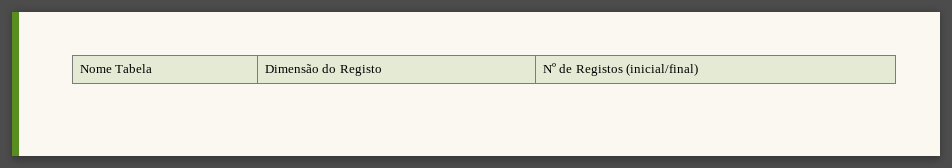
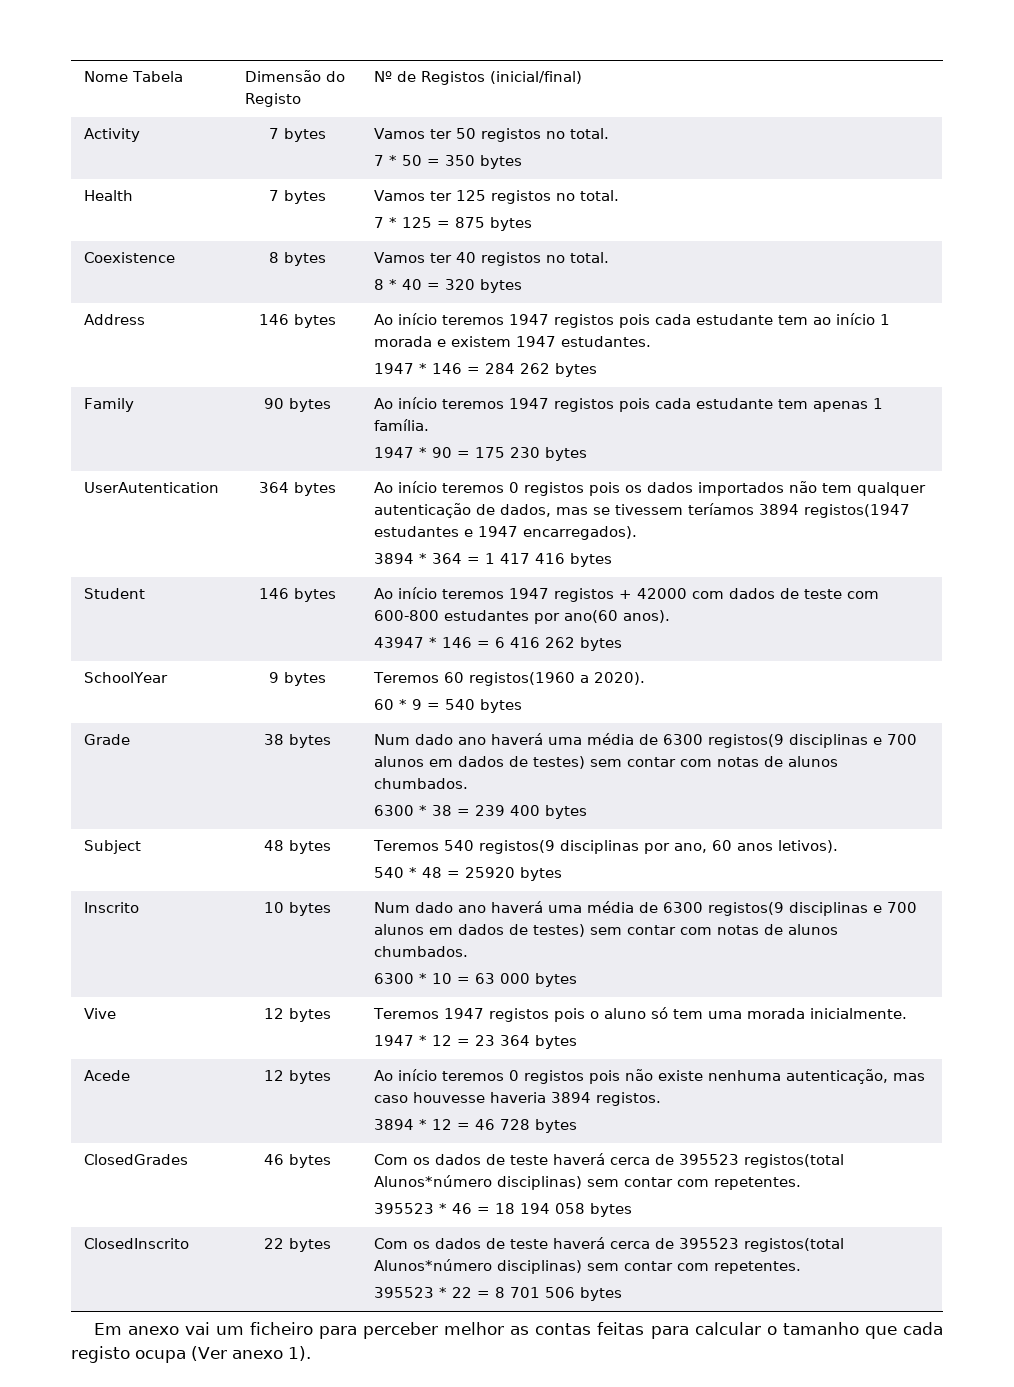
(699, 69) none -> [83,128,140,142] [268,128,326,142] [373,128,609,142] [373,155,522,169] [83,190,133,201] [268,190,326,204] [373,190,619,204] [373,217,532,231] [83,252,175,263] [268,252,326,266] [373,252,609,266] [373,279,522,293] [83,314,145,325] [258,314,336,328] [373,313,890,328] [373,336,651,347] [373,363,597,377] [83,398,134,412] [263,398,331,412] [373,397,883,412] [373,419,429,431] [373,447,587,461] [83,482,219,493] [258,482,336,496] [373,481,926,496] [373,503,910,518] [373,526,637,540] [373,553,612,567] [83,588,145,599] [258,588,336,602] [373,587,879,602] [373,610,670,624] [373,637,622,651] [83,672,168,683] [268,672,326,686] [372,672,645,686] [373,699,522,713] [83,734,130,745] [263,734,331,748] [373,733,917,748] [373,756,838,769] [373,778,468,789] [373,805,587,819] [83,840,141,854] [263,840,331,854] [372,840,838,854] [373,867,562,881] [83,902,139,913] [263,902,331,916] [373,901,917,916] [373,924,838,937] [373,946,468,957] [373,973,577,987] [83,1008,116,1019] [263,1008,331,1022] [372,1007,907,1022] [373,1035,577,1049] [83,1070,130,1081] [263,1070,331,1084] [373,1069,925,1084] [373,1092,661,1106] [373,1119,577,1133] [83,1154,188,1165] [263,1154,331,1168] [373,1153,844,1168] [373,1175,801,1190] [373,1203,632,1217] [83,1238,189,1249] [263,1238,331,1252] [373,1237,844,1252] [373,1259,801,1274] [373,1287,622,1301] [93,1322,944,1339] [71,1346,311,1363] // Activity | 7 bytes | Vamos ter 50 registos no total. // 7 * 50 = 350 bytes // Health | 7 bytes | Vamos ter 125 registos no total. // 7 * 125 = 875 bytes // Coexistence | 8 bytes | Vamos ter 40 registos no total. // 8 * 40 = 320 bytes // Address | 146 bytes | Ao início teremos 1947 registos pois cada estudante tem ao início 1 morada e existem 1947 estudantes. // 1947 * 146 = 284 262 bytes // Family | 90 bytes | Ao início teremos 1947 registos pois cada estudante tem apenas 1 família. // 1947 * 90 = 175 230 bytes // UserAutentication | 364 bytes | Ao início teremos 0 registos pois os dados importados não tem qualquer autenticação de dados, mas se tivessem teríamos 3894 registos(1947 estudantes e 1947 encarregados). // 3894 * 364 = 1 417 416 bytes // Student | 146 bytes | Ao início teremos 1947 registos + 42000 com dados de teste com 600-800 estudantes por ano(60 anos). // 43947 * 146 = 6 416 262 bytes // SchoolYear | 9 bytes | Teremos 60 registos(1960 a 2020). // 60 * 9 = 540 bytes // Grade | 38 bytes | Num dado ano haverá uma média de 6300 registos(9 disciplinas e 700 alunos em dados de testes) sem contar com notas de alunos chumbados. // 6300 * 38 = 239 400 bytes // Subject | 48 bytes | Teremos 540 registos(9 disciplinas por ano, 60 anos letivos). // 540 * 48 = 25920 bytes // Inscrito | 10 bytes | Num dado ano haverá uma média de 6300 registos(9 disciplinas e 700 alunos em dados de testes) sem contar com notas de alunos chumbados. // 6300 * 10 = 63 000 bytes // Vive | 12 bytes | Teremos 1947 registos pois o aluno só tem uma morada inicialmente. // 1947 * 12 = 23 364 bytes // Acede | 12 bytes | Ao início teremos 0 registos pois não existe nenhuma autenticação, mas caso houvesse haveria 3894 registos. // 3894 * 12 = 46 728 bytes // ClosedGrades | 46 bytes | Com os dados de teste haverá cerca de 395523 registos(total Alunos*número disciplinas) sem contar com repetentes. // 395523 * 46 = 18 194 058 bytes // ClosedInscrito | 22 bytes | Com os dados de teste haverá cerca de 395523 registos(total Alunos*número disciplinas) sem contar com repetentes. // 395523 * 22 = 8 701 506 bytes // Em anexo vai um ficheiro para perceber melhor as contas feitas para calcular o tamanho que cada registo ocupa (Ver anexo 1).

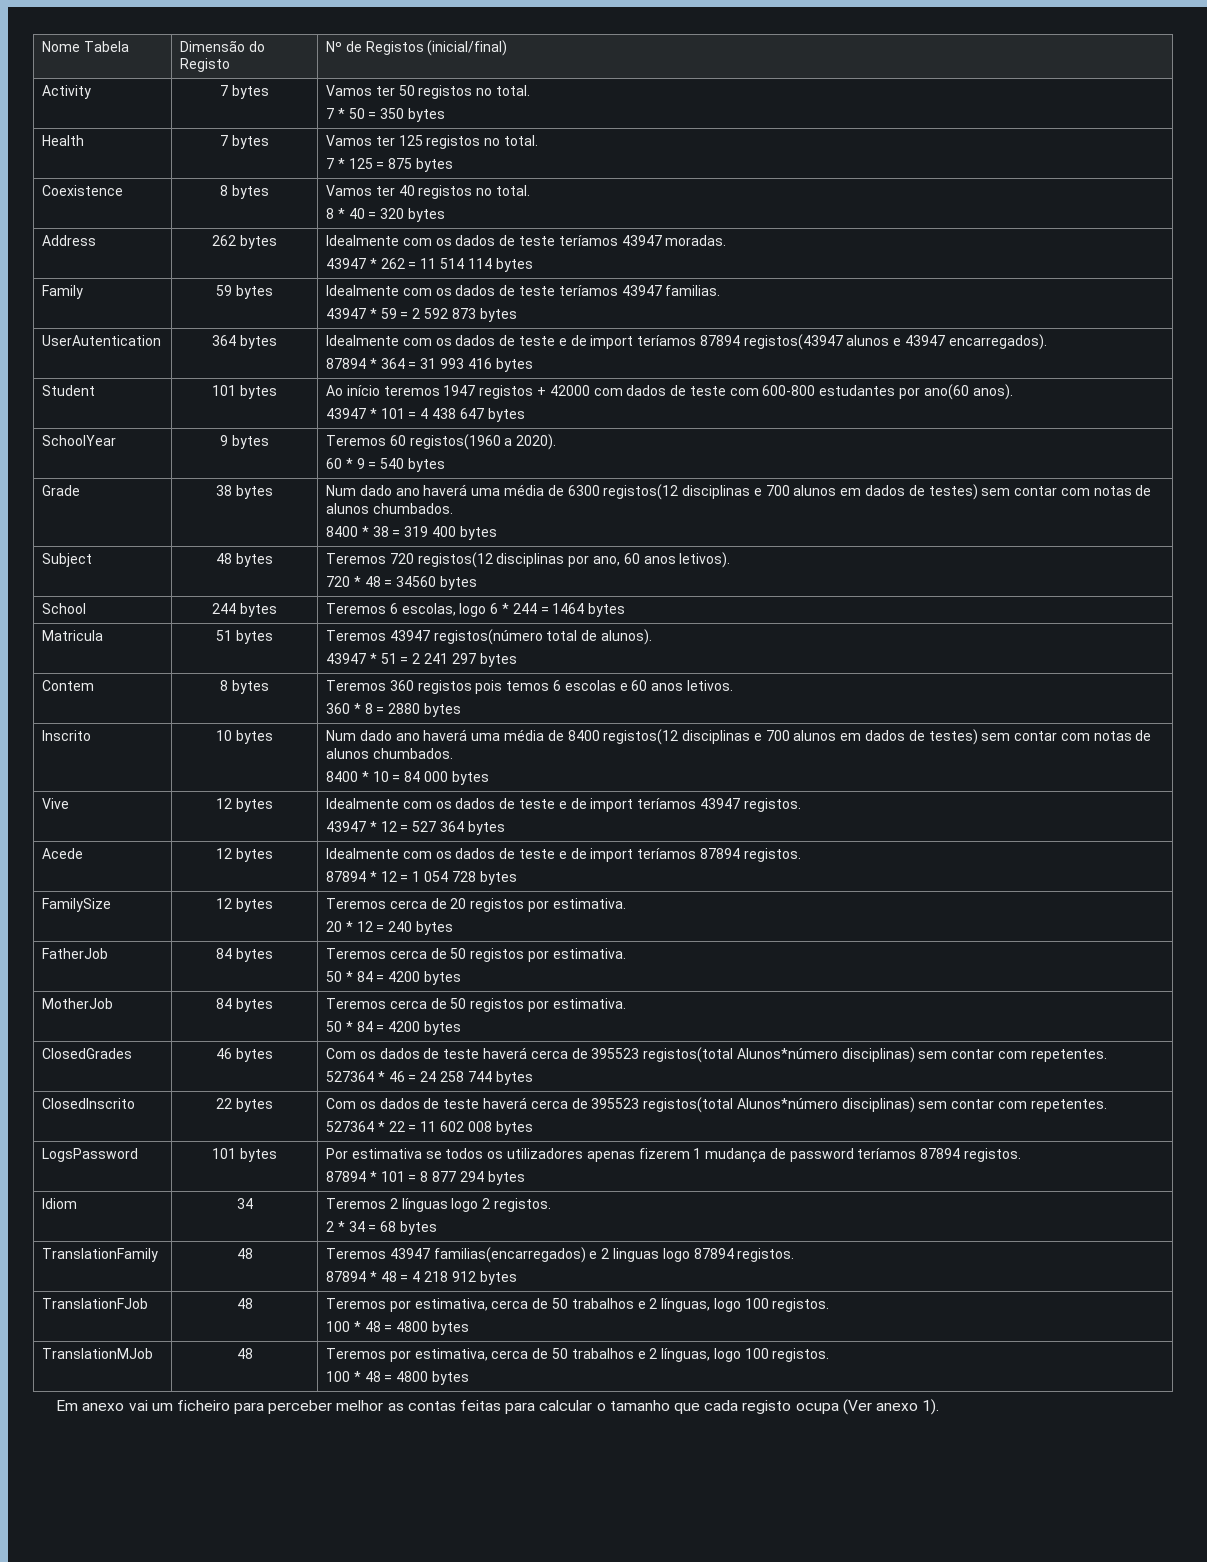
[258,314,336,328] [373,313,890,328] [373,336,651,347] [373,363,550,374] 146 bytes | Ao início teremos 1947 registos pois cada estudante tem ao início 1 morada e existem 1947 estudantes. // 1947 * 146 = 284 262 -> [212,235,277,249] [326,235,727,246] [326,258,492,269] 262 bytes | Idealmente com os dados de teste teríamos 43947 moradas. // 43947 * 262 = 11 514 114
[263,398,331,412] [373,397,883,412] [373,419,429,431] [373,447,587,461] [83,482,219,493] [258,482,336,496] [373,481,926,496] [373,503,910,518] [373,526,518,537] 90 bytes | Ao início teremos 1947 registos pois cada estudante tem apenas 1 família. // 1947 * 90 = 175 230 bytes // UserAutentication | 364 bytes | Ao início teremos 0 registos pois os dados importados não tem qualquer autenticação de dados, mas se tivessem teríamos 3894 registos(1947 estudantes e 1947 -> [216,285,273,299] [326,285,721,296] [326,308,517,322] [42,335,162,346] [212,335,277,349] [326,334,946,350] 59 bytes | Idealmente com os dados de teste teríamos 43947 familias. // 43947 * 59 = 2 592 873 bytes // UserAutentication | 364 bytes | Idealmente com os dados de teste e de import teríamos 87894 registos(43947 alunos e 43947
[373,553,414,564] 3894 -> [326,358,367,369] 87894
[484,553,530,564] 1 417 -> [420,358,465,369] 31 993
[258,588,289,599] 146 -> [212,385,237,396] 101
[441,637,575,648] 146 = 6 416 262 -> [380,408,484,419] 101 = 4 438 647
[707,734,784,748] registos(9 -> [603,484,679,500] registos(12
[373,805,414,816] 6300 -> [326,526,359,537] 8400
[474,805,505,816] 239 -> [404,526,429,537] 319
[443,840,555,854] 540 registos(9 -> [389,552,493,568] 720 registos(12
[373,867,515,878] 540 * 48 = 25920 -> [326,576,478,590] [42,603,87,614] [212,603,277,617] [326,603,626,617] [42,630,104,641] [216,630,273,644] [326,629,653,645] [326,653,517,667] [42,680,95,691] [220,680,269,694] [326,680,733,694] [326,703,421,714] 720 * 48 = 34560 bytes // School | 244 bytes | Teremos 6 escolas, logo 6 * 244 = 1464 bytes // Matricula | 51 bytes | Teremos 43947 registos(número total de alunos). // 43947 * 51 = 2 241 297 bytes // Contem | 8 bytes | Teremos 360 registos pois temos 6 escolas e 60 anos letivos. // 360 * 8 = 2880
[662,902,784,916] 6300 registos(9 -> [567,729,679,745] 8400 registos(12
[373,973,414,984] 6300 -> [326,771,359,782] 8400
[474,973,495,984] 63 -> [404,771,421,782] 84
[372,1007,907,1022] [373,1035,495,1046] Teremos 1947 registos pois o aluno só tem uma morada inicialmente. // 1947 * 12 = 23 -> [326,798,801,812] [326,821,437,832] Idealmente com os dados de teste e de import teríamos 43947 registos. // 43947 * 12 = 527
[373,1069,925,1084] [373,1092,661,1106] [373,1119,495,1130] Ao início teremos 0 registos pois não existe nenhuma autenticação, mas caso houvesse haveria 3894 registos. // 3894 * 12 = 46 -> [326,848,801,862] [326,871,449,882] Idealmente com os dados de teste e de import teríamos 87894 registos. // 87894 * 12 = 1 054
(577, 1126) none -> [42,898,112,912] [216,898,273,912] [326,898,626,912] [326,921,454,935] [42,948,109,959] [216,948,273,962] [326,948,626,962] [326,971,462,985] [42,998,114,1009] [216,998,273,1012] [326,998,626,1012] [326,1021,462,1035] // FamilySize | 12 bytes | Teremos cerca de 20 registos por estimativa. // 20 * 12 = 240 bytes // FatherJob | 84 bytes | Teremos cerca de 50 registos por estimativa. // 50 * 84 = 4200 bytes // MotherJob | 84 bytes | Teremos cerca de 50 registos por estimativa. // 50 * 84 = 4200 bytes
[373,1203,434,1214] 395523 -> [326,1071,375,1082] 527364
[494,1203,585,1214] 18 194 058 -> [420,1071,492,1082] 24 258 744
[373,1287,434,1298] 395523 -> [326,1121,375,1132] 527364
[494,1287,575,1298] 8 701 506 -> [420,1121,533,1135] [42,1148,139,1162] [212,1148,277,1162] [326,1148,1022,1163] [326,1171,525,1185] [42,1198,78,1209] [236,1198,253,1209] [326,1198,552,1212] [326,1221,438,1235] [42,1248,159,1262] [236,1248,253,1259] [326,1247,795,1263] [326,1271,517,1285] [42,1298,149,1309] [236,1298,253,1309] [326,1298,830,1312] [326,1321,470,1335] [42,1348,154,1359] [236,1348,253,1359] [326,1348,830,1362] [326,1371,429,1382] 11 602 008 bytes // LogsPassword | 101 bytes | Por estimativa se todos os utilizadores apenas fizerem 1 mudança de password teríamos 87894 registos. // 87894 * 101 = 8 877 294 bytes // Idiom | 34 | Teremos 2 línguas logo 2 registos. // 2 * 34 = 68 bytes // TranslationFamily | 48 | Teremos 43947 familias(encarregados) e 2 linguas logo 87894 registos. // 87894 * 48 = 4 218 912 bytes // TranslationFJob | 48 | Teremos por estimativa, cerca de 50 trabalhos e 2 línguas, logo 100 registos. // 100 * 48 = 4800 bytes // TranslationMJob | 48 | Teremos por estimativa, cerca de 50 trabalhos e 2 línguas, logo 100 registos. // 100 * 48 = 4800

